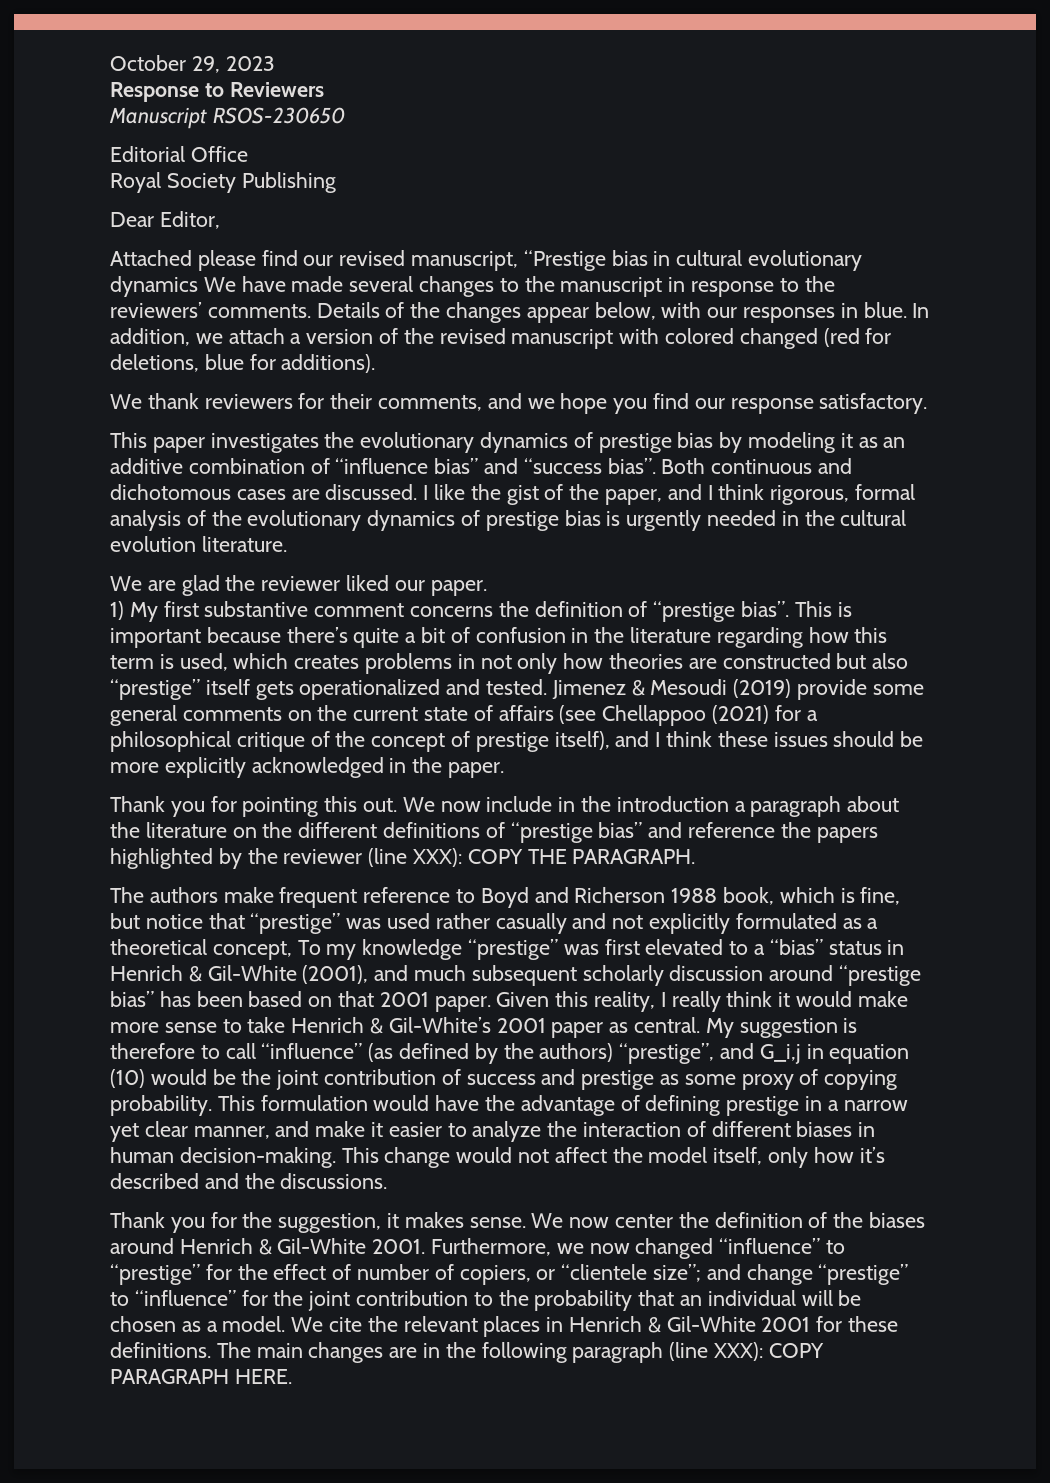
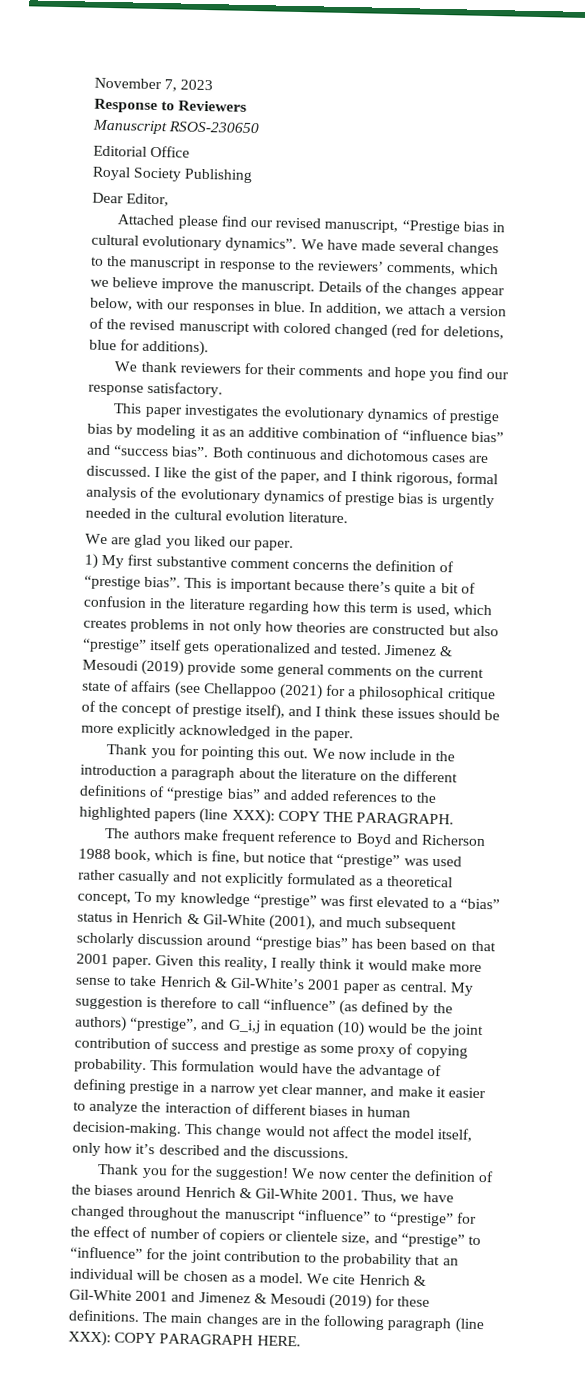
[110,55,220,73] October 29, -> [94,77,178,92] November 7,
[110,276,198,297] dynamics -> [225,237,298,252] dynamics”.
[207,304,311,318] comments. -> [386,262,499,276] [90,277,315,295] comments, which we believe improve the manuscript.
[378,393,555,411] comments, and we -> [298,366,391,377] comments and
[225,575,341,591] the reviewer -> [165,538,191,549] you
[688,822,878,843] [110,848,363,869] reference the papers highlighted by the reviewer -> [289,789,437,804] [79,806,197,823] added references to the highlighted papers
[278,1212,526,1233] suggestion, it makes sense. -> [215,1166,290,1182] suggestion!
[431,1238,714,1259] Furthermore, we now changed -> [361,1190,454,1204] [71,1205,296,1224] Thus, we have changed throughout the manuscript
[459,1264,813,1285] copiers, or “clientele size”; and change -> [218,1229,398,1245] copiers or clientele size, and
[367,1316,811,1337] the relevant places in Henrich & Gil-White 2001 -> [358,1274,426,1286] [69,1289,373,1310] Henrich & Gil-White 2001 and Jimenez & Mesoudi (2019)

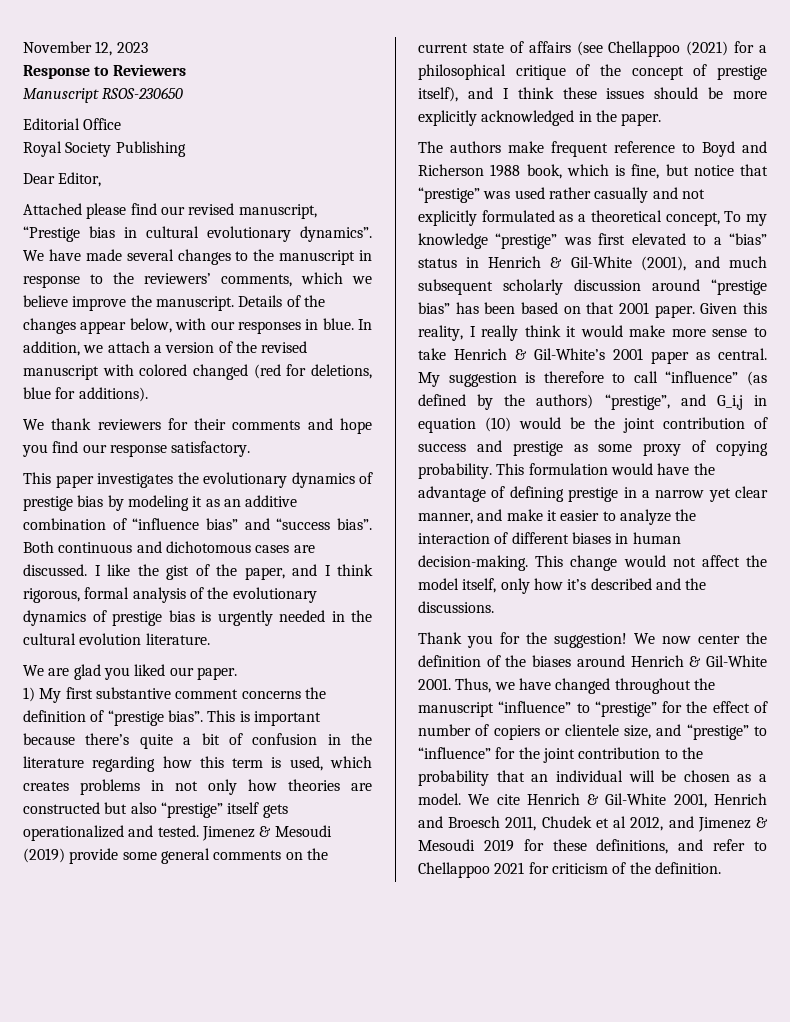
[164,79,178,92] 7, -> [95,41,113,56] 12,
[106,744,456,762] [80,764,459,783] [79,784,437,804] [79,806,455,825] // Thank you for pointing this out. We now include in the introduction a paragraph about the literature on the different definitions of “prestige bias” and added references to the highlighted papers (line XXX): COPY THE PARAGRAPH. -> (662, 119) none
[135,1290,169,1302] 2001 -> [673,793,767,808] [418,816,664,831] 2001, Henrich and Broesch 2011, Chudek et al 2012,
[329,1293,373,1310] (2019) -> [483,839,514,852] 2019
[68,1309,485,1334] [68,1330,301,1347] definitions. The main changes are in the following paragraph (line XXX): COPY PARAGRAPH HERE. -> [596,839,767,854] [418,862,721,878] definitions, and refer to Chellappoo 2021 for criticism of the definition.

